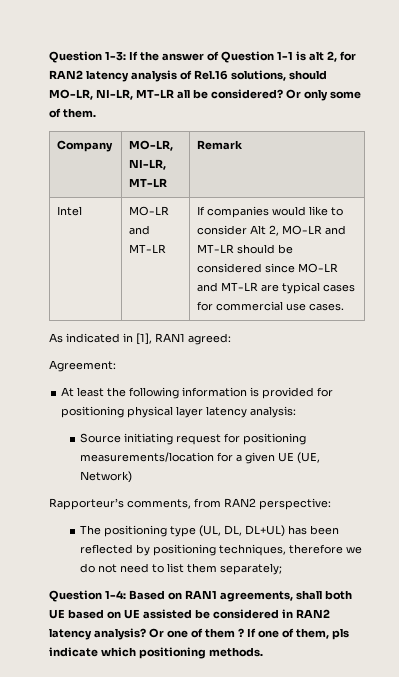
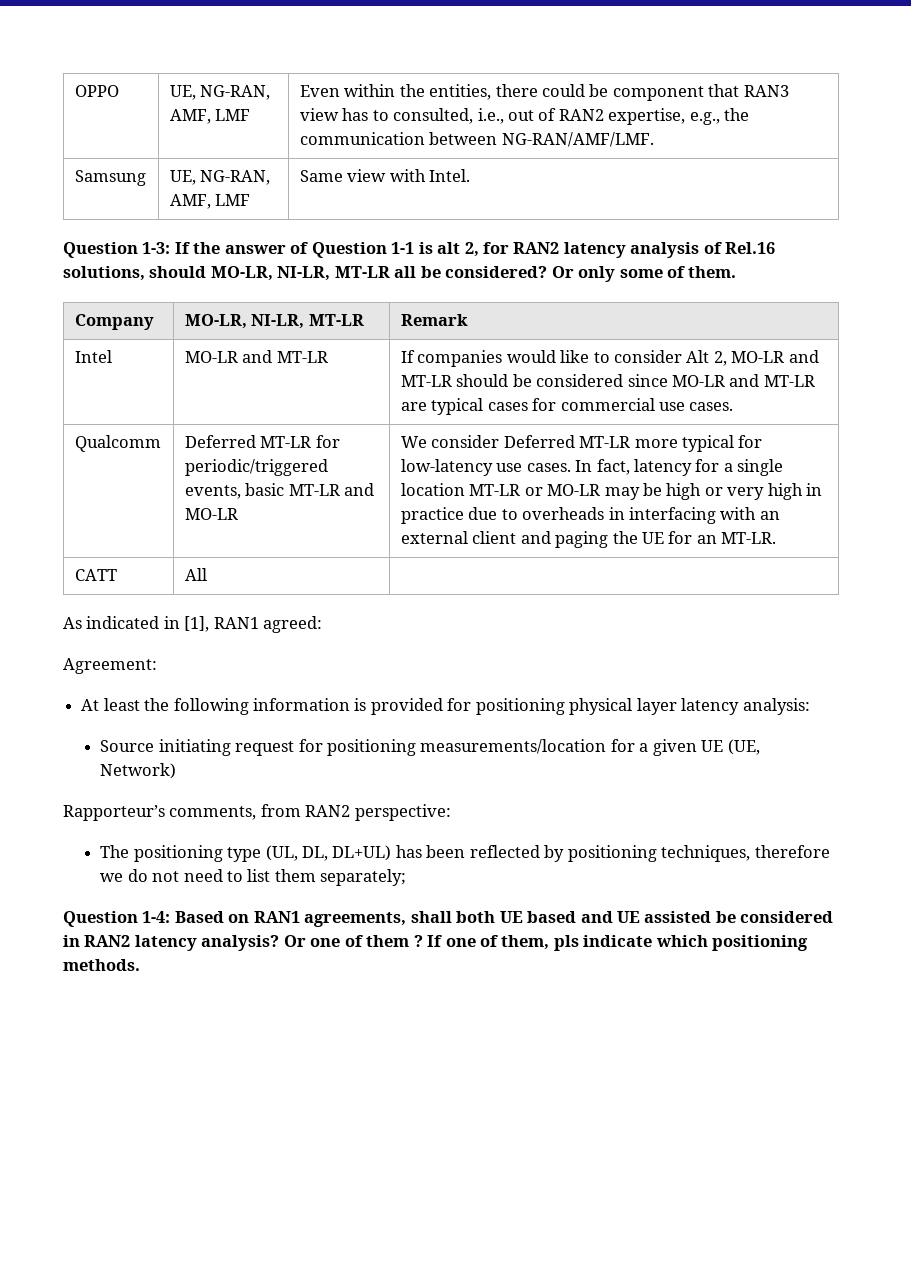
(49, 57) none -> [74,85,119,97] [169,85,271,100] [169,109,251,124] [299,84,789,101] [299,108,750,125] [299,132,654,147] [74,170,146,186] [169,170,271,185] [169,194,251,209] [299,169,471,182] OPPO | UE, NG-RAN, AMF, LMF | Even within the entities, there could be component that RAN3 view has to consulted, i.e., out of RAN2 expertise, e.g., the communication between NG-RAN/AMF/LMF. // Samsung | UE, NG-RAN, AMF, LMF | Same view with Intel. //
(345, 307) none -> [74,435,161,452] [184,435,340,448] [184,459,328,476] [184,483,375,499] [184,508,238,520] [400,435,763,452] [400,459,784,476] [400,483,823,500] [400,507,780,524] [400,531,777,548] [74,569,117,581] [184,568,207,581] // Qualcomm | Deferred MT-LR for periodic/triggered events, basic MT-LR and MO-LR | We consider Deferred MT-LR more typical for low-latency use cases. In fact, latency for a single location MT-LR or MO-LR may be high or very high in practice due to overheads in interfacing with an external client and paging the UE for an MT-LR. // CATT | All |
[107,611,121,619] on -> [580,911,613,923] and

